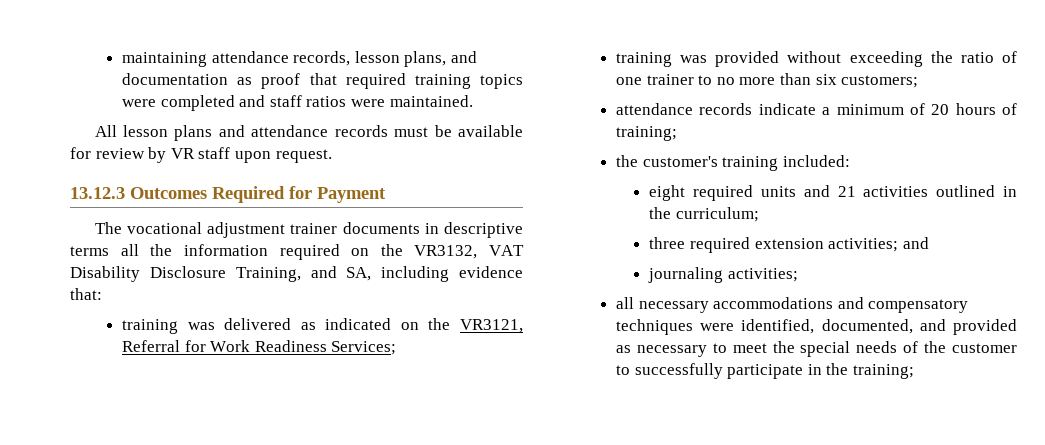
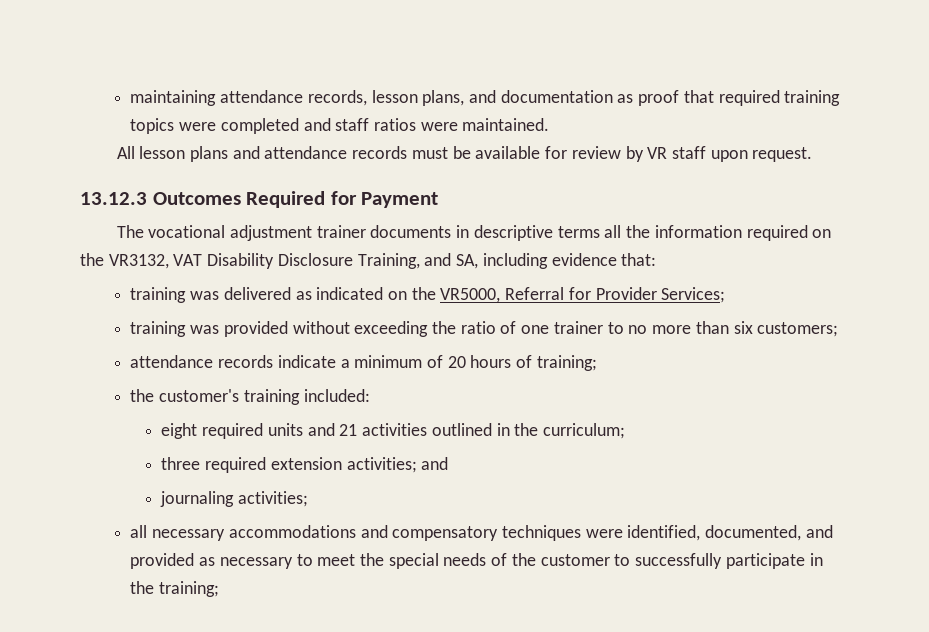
[460,319,523,333] VR3121, -> [440,288,501,303] VR5000,
[210,340,327,352] Work Readiness -> [595,287,657,300] Provider

